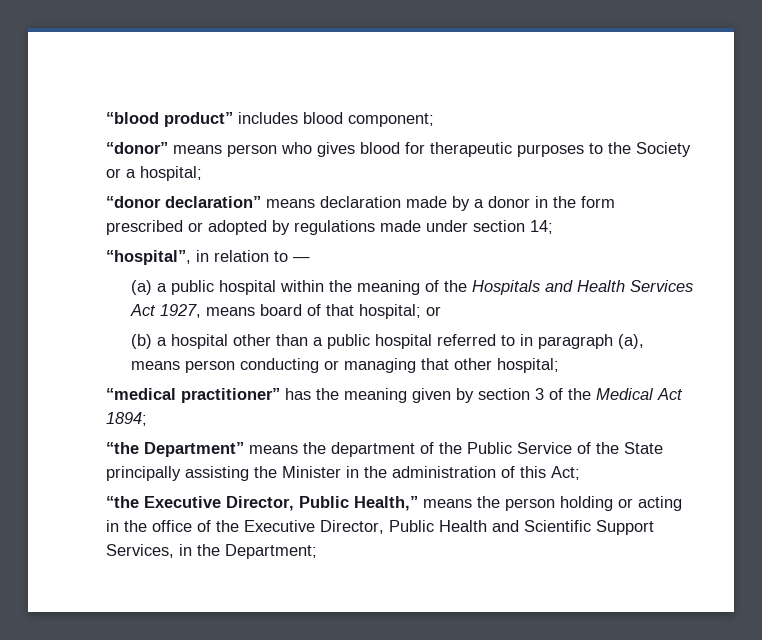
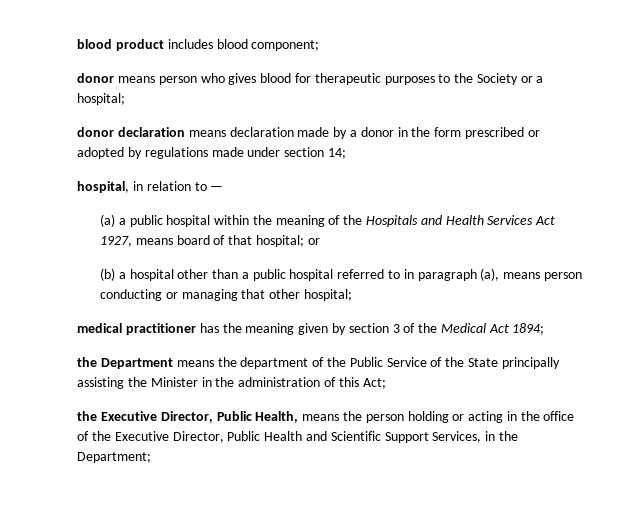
[105,112,233,127] “blood product” -> [77,39,165,51] blood product
[105,142,168,154] “donor” -> [77,73,115,83] donor
[105,196,261,208] “donor declaration” -> [77,127,186,137] donor declaration
[105,250,191,265] “hospital”, -> [77,181,130,193] hospital,
[105,388,280,403] “medical practitioner” -> [77,323,197,335] medical practitioner
[105,442,244,457] “the Department” -> [77,357,174,369] the Department
[105,496,418,511] “the Executive Director, Public Health,” -> [77,411,299,423] the Executive Director, Public Health,

